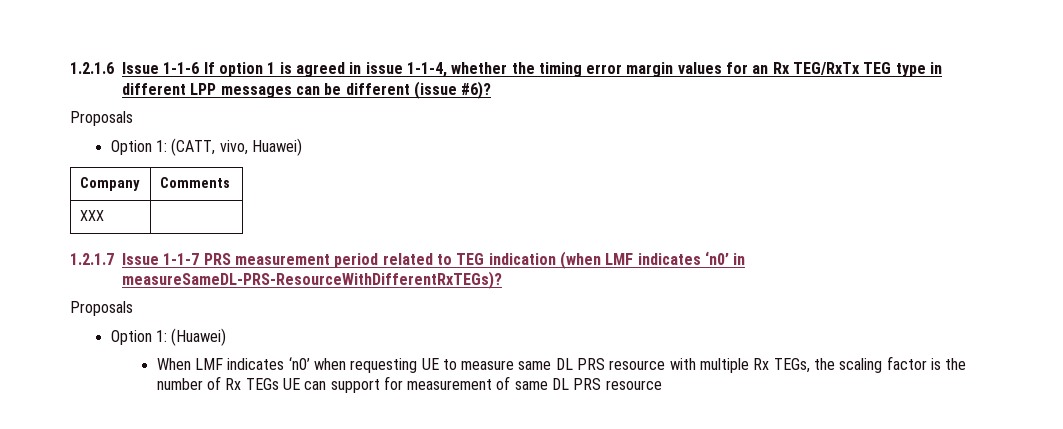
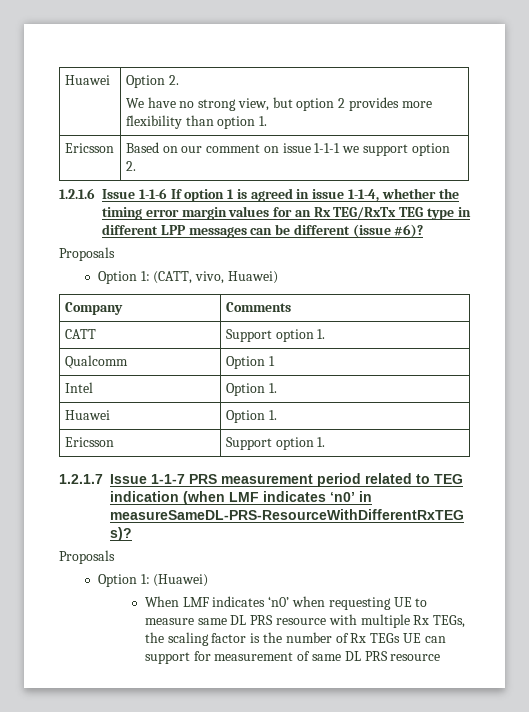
(70, 68) none -> [64,75,110,85] [125,75,179,88] [125,97,432,111] [125,115,268,129] [64,143,114,153] [125,142,450,156] [125,161,136,171] Huawei | Option 2. // We have no strong view, but option 2 provides more flexibility than option 1. // Ericsson | Based on our comment on issue 1-1-1 we support option 2. //
[80,210,105,221] XXX | -> [64,329,96,339] [225,329,326,342] [64,355,128,369] [225,356,275,369] [64,382,93,393] [225,383,277,396] [64,410,110,420] [225,410,277,423] [64,437,114,447] [225,437,326,450] CATT | Support option 1. // Qualcomm | Option 1 // Intel | Option 1. // Huawei | Option 1. // Ericsson | Support option 1.

